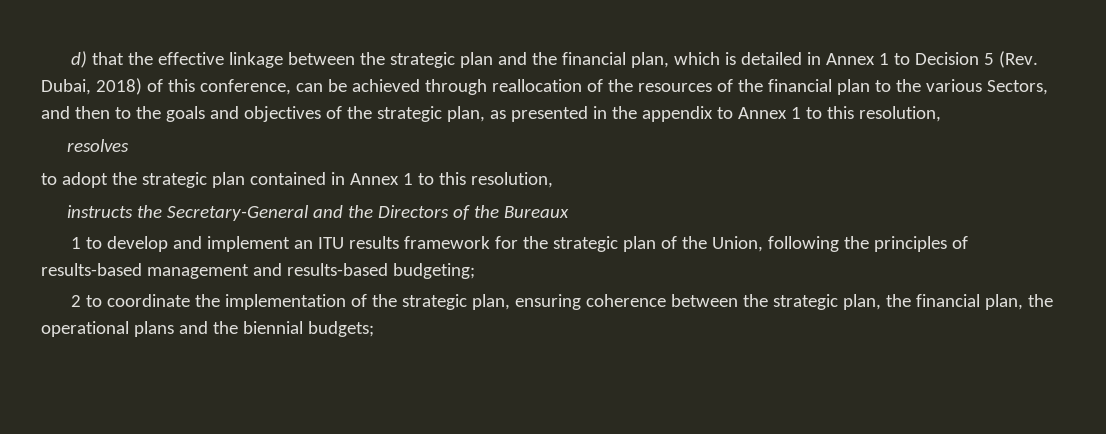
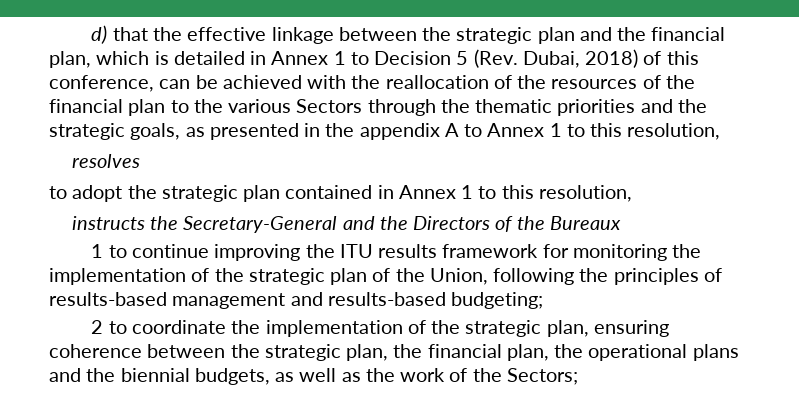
[424,79,487,95] through -> [307,75,381,89] with the
[986,80,1048,95] [41,106,485,122] Sectors, and then to the goals and objectives of the strategic plan, -> [296,99,707,116] [49,123,181,140] Sectors through the thematic priorities and the strategic goals,
(713, 114) none -> [444,123,459,137] А
[106,236,518,252] develop and implement an ITU results framework for -> [132,244,702,261] [49,268,210,285] continue improving the ITU results framework for monitoring the implementation of
[307,321,374,337] budgets; -> [194,368,578,385] budgets, as well as the work of the Sectors;

